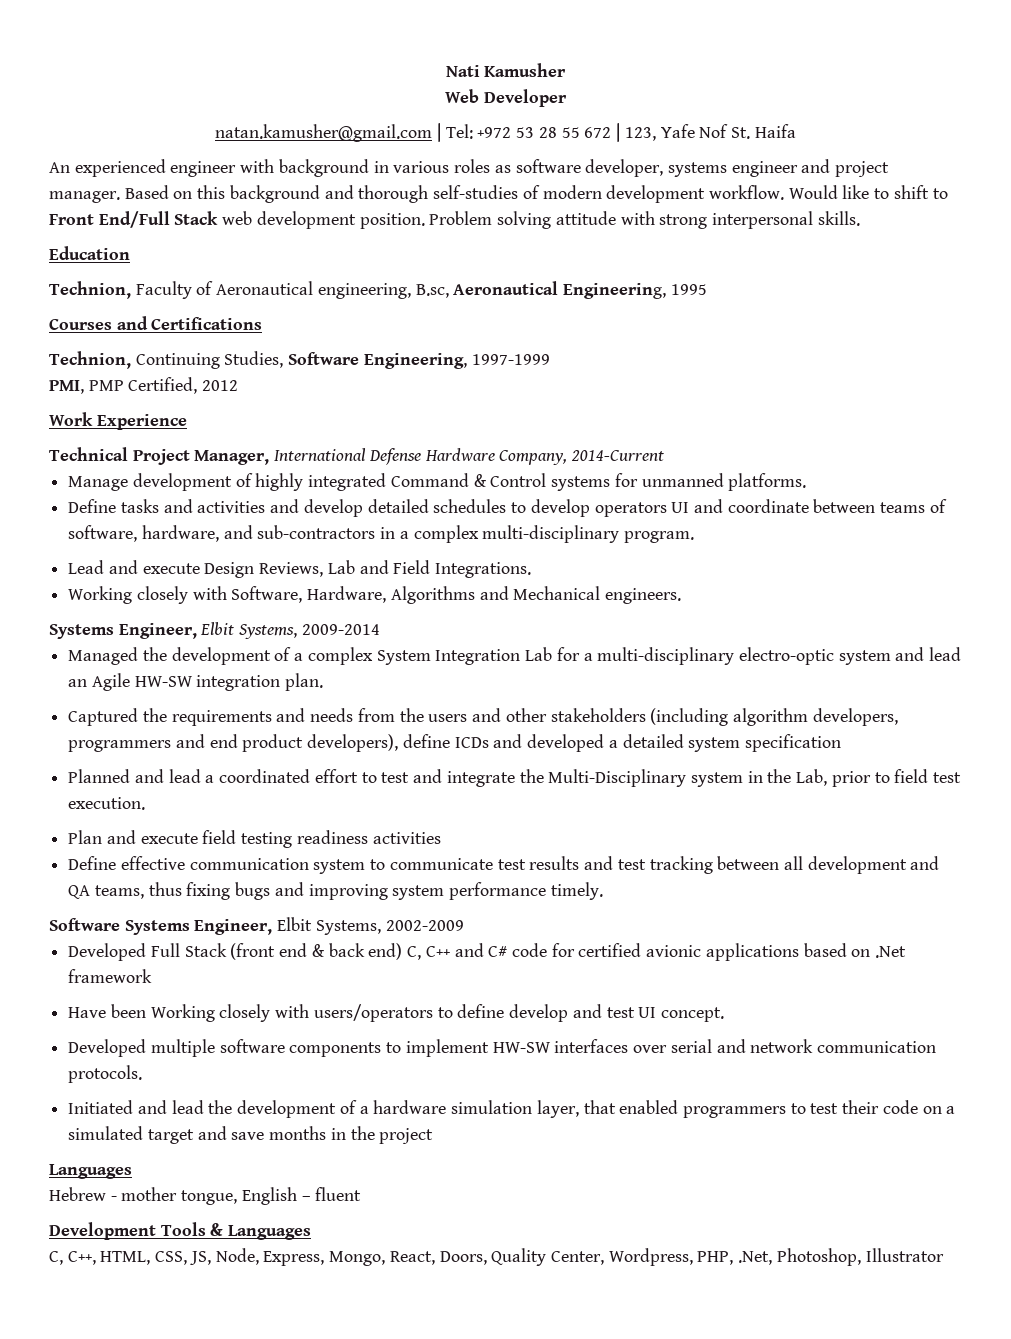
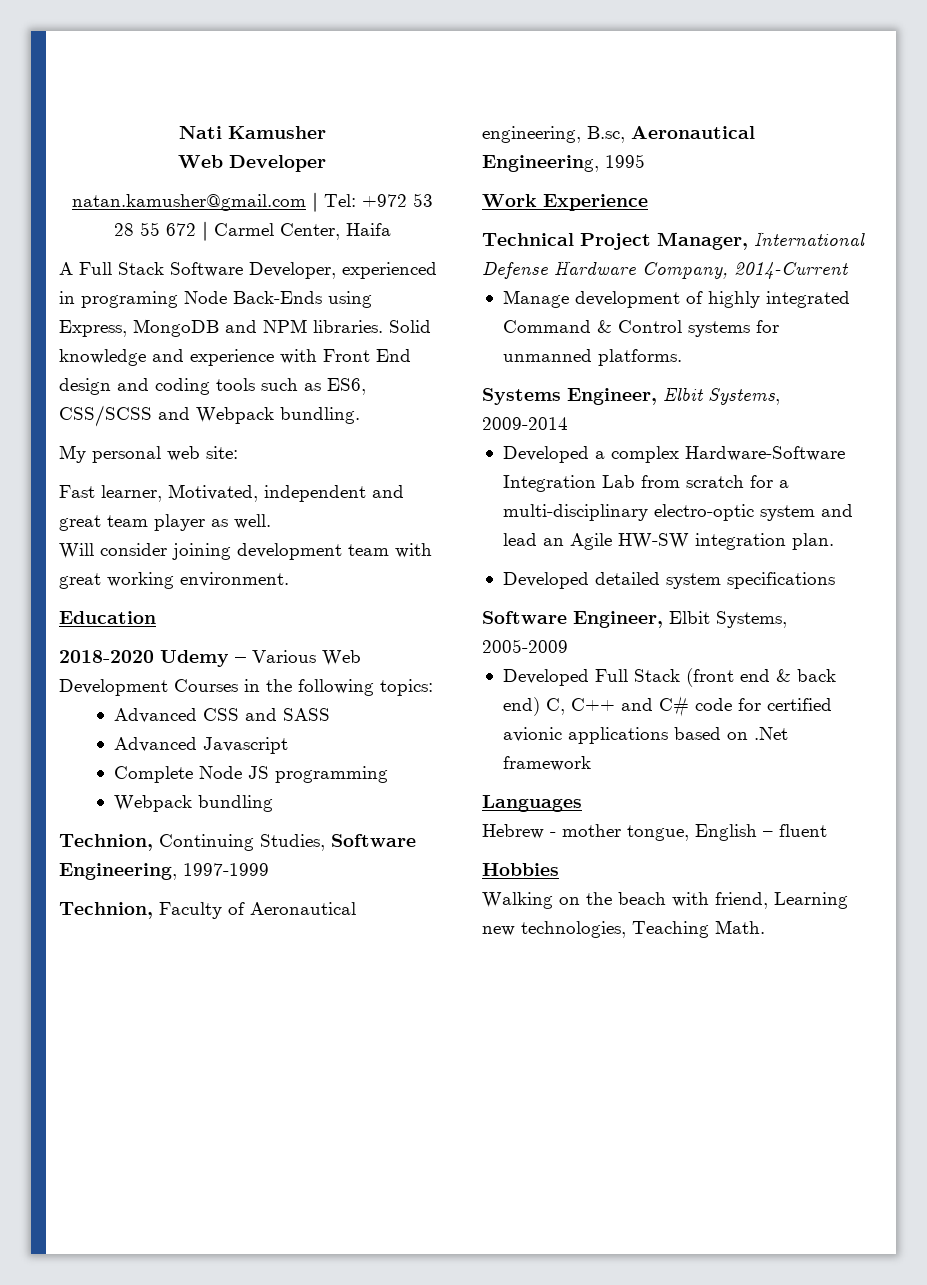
[624,124,796,141] [49,159,890,177] [49,185,948,203] [49,211,860,229] [49,246,130,260] 123, Yafe Nof St. Haifa // An experienced engineer with background in various roles as software developer, systems engineer and project manager. Based on this background and thorough self-studies of modern development workflow. Would like to shift to Front End/Full Stack web development position. Problem solving attitude with strong interpersonal skills. // Education -> [213,223,391,240] [59,262,437,279] [59,291,372,308] [59,319,431,337] [59,349,411,366] [59,378,366,395] [59,405,360,427] [59,445,238,463] [59,484,404,502] [59,514,271,531] [59,543,432,560] [59,572,289,589] [59,611,156,624] [59,650,361,667] [59,679,433,696] [113,708,330,723] [113,737,288,754] [113,766,388,783] [113,795,273,812] [59,834,416,851] [59,863,269,880] Carmel Center, Haifa // A Full Stack Software Developer, experienced in programing Node Back-Ends using Express, MongoDB and NPM libraries. Solid knowledge and experience with Front End design and coding tools such as ES6, CSS/SCSS and Webpack bundling. // My personal web site: // Fast learner, Motivated, independent and great team player as well. // Will consider joining development team with great working environment. // Education // 2018-2020 Udemy – Various Web Development Courses in the following topics: // Advanced CSS and SASS // Advanced Javascript // Complete Node JS programming // Webpack bundling // Technion, Continuing Studies, Software Engineering, 1997-1999
[49,316,263,330] [49,351,550,369] [49,377,239,394] // Courses and Certifications // Technion, Continuing Studies, Software Engineering, 1997-1999 // PMI, PMP Certified, 2012 -> (645, 161) none
[68,499,947,517] [68,525,695,543] [68,560,532,578] [68,586,682,604] // Define tasks and activities and develop detailed schedules to develop operators UI and coordinate between teams of software, hardware, and sub-contractors in a complex multi-disciplinary program. // Lead and execute Design Reviews, Lab and Field Integrations. // Working closely with Software, Hardware, Algorithms and Mechanical engineers. -> (682, 357) none
[68,647,431,665] Managed the development of a complex System -> [502,446,845,463] Developed a complex Hardware-Software
(553, 654) none -> [640,475,744,488] from scratch
[68,708,898,726] [68,734,841,752] [68,769,962,787] [68,797,146,810] [68,830,441,848] [68,856,940,874] [68,882,603,900] [49,917,464,935] Captured the requirements and needs from the users and other stakeholders (including algorithm developers, programmers and end product developers), define ICDs and developed a detailed system specification // Planned and lead a coordinated effort to test and integrate the Multi-Disciplinary system in the Lab, prior to field test execution. // Plan and execute field testing readiness activities // Define effective communication system to communicate test results and test tracking between all development and QA teams, thus fixing bugs and improving system performance timely. // Software Systems Engineer, Elbit Systems, 2002-2009 -> [502,572,835,589] [482,611,787,628] [482,639,568,653] Developed detailed system specifications // Software Engineer, Elbit Systems, 2005-2009
[68,1004,724,1022] [68,1039,936,1057] [68,1065,143,1083] [68,1100,956,1118] [68,1126,434,1144] // Have been Working closely with users/operators to define develop and test UI concept. // Developed multiple software components to implement HW-SW interfaces over serial and network communication protocols. // Initiated and lead the development of a hardware simulation layer, that enabled programmers to test their code on a simulated target and save months in the project -> (591, 763) none
[49,1222,312,1240] [49,1248,944,1266] Development Tools & Languages // C, C++, HTML, CSS, JS, Node, Express, Mongo, React, Doors, Quality Center, Wordpress, PHP, .Net, Photoshop, Illustrator -> [482,863,559,876] [482,892,848,909] [482,920,765,938] Hobbies // Walking on the beach with friend, Learning new technologies, Teaching Math.

